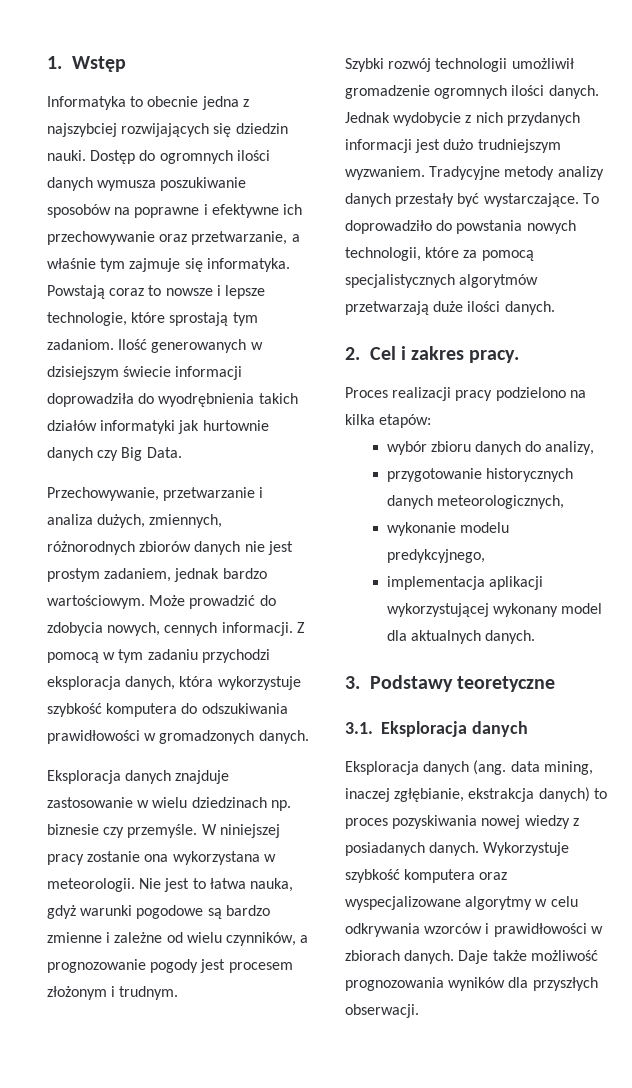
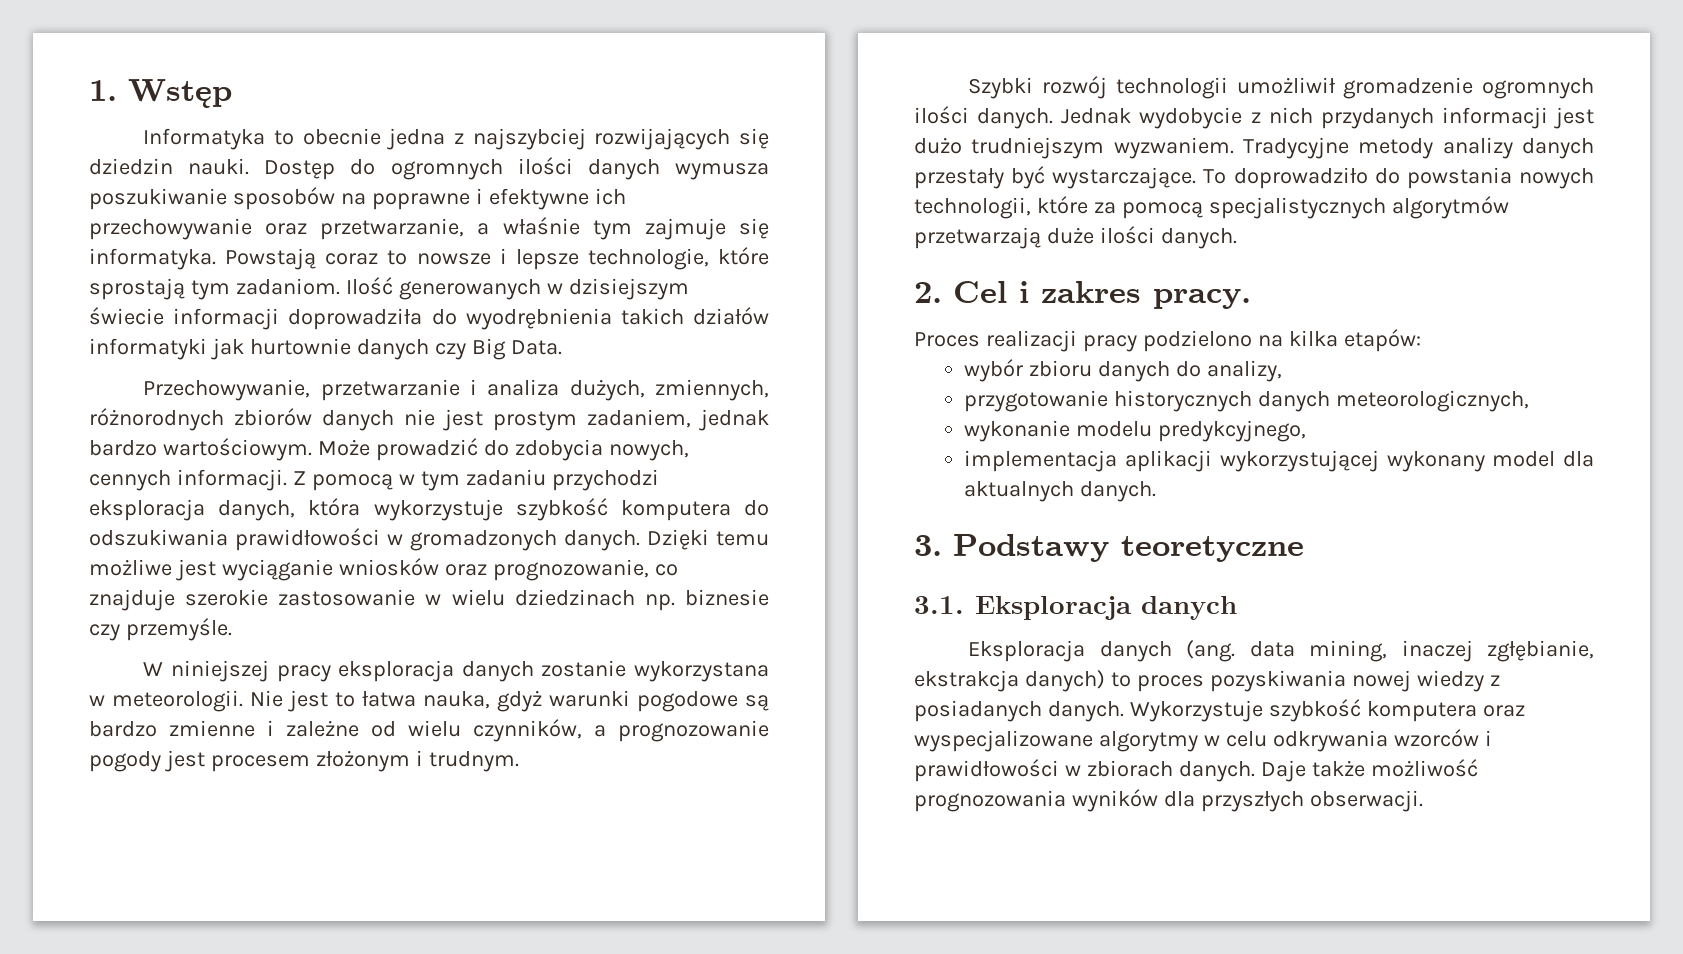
[47,770,230,784] // Eksploracja danych znajduje -> [647,529,769,550] [89,558,678,581] [89,589,269,611] Dzięki temu możliwe jest wyciąganie wniosków oraz prognozowanie, co znajduje szerokie
(198, 831) none -> (232, 629) //
[87,851,169,862] zostanie ona -> [338,660,627,682] eksploracja danych zostanie

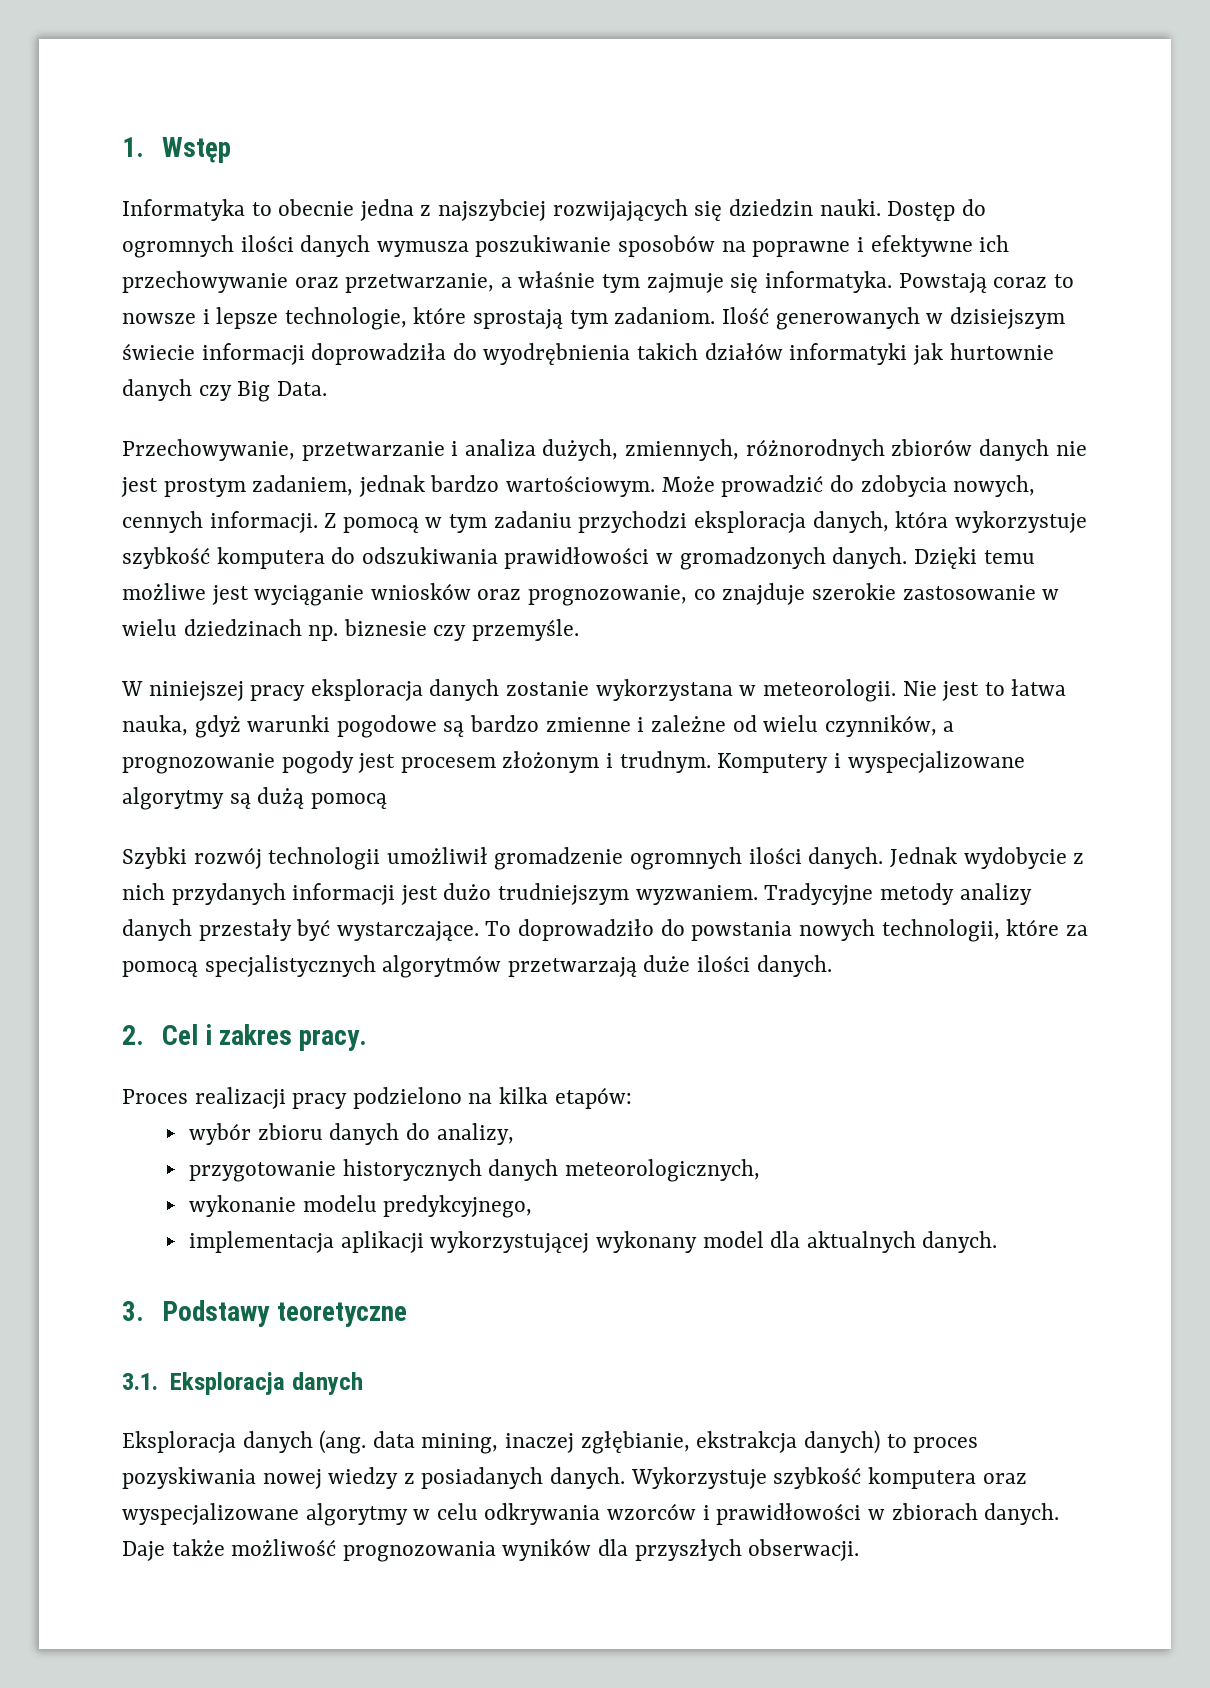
(519, 761) none -> [717,751,1025,773] [122,787,387,810] Komputery i wyspecjalizowane algorytmy są dużą pomocą

